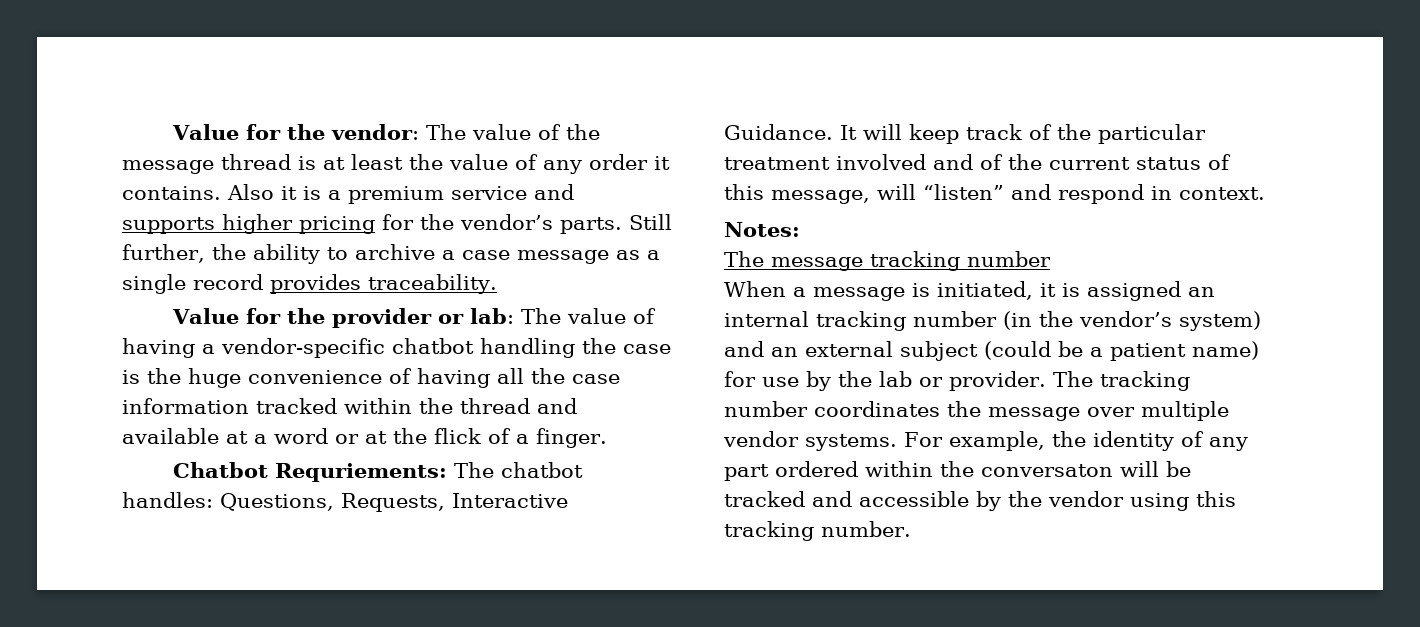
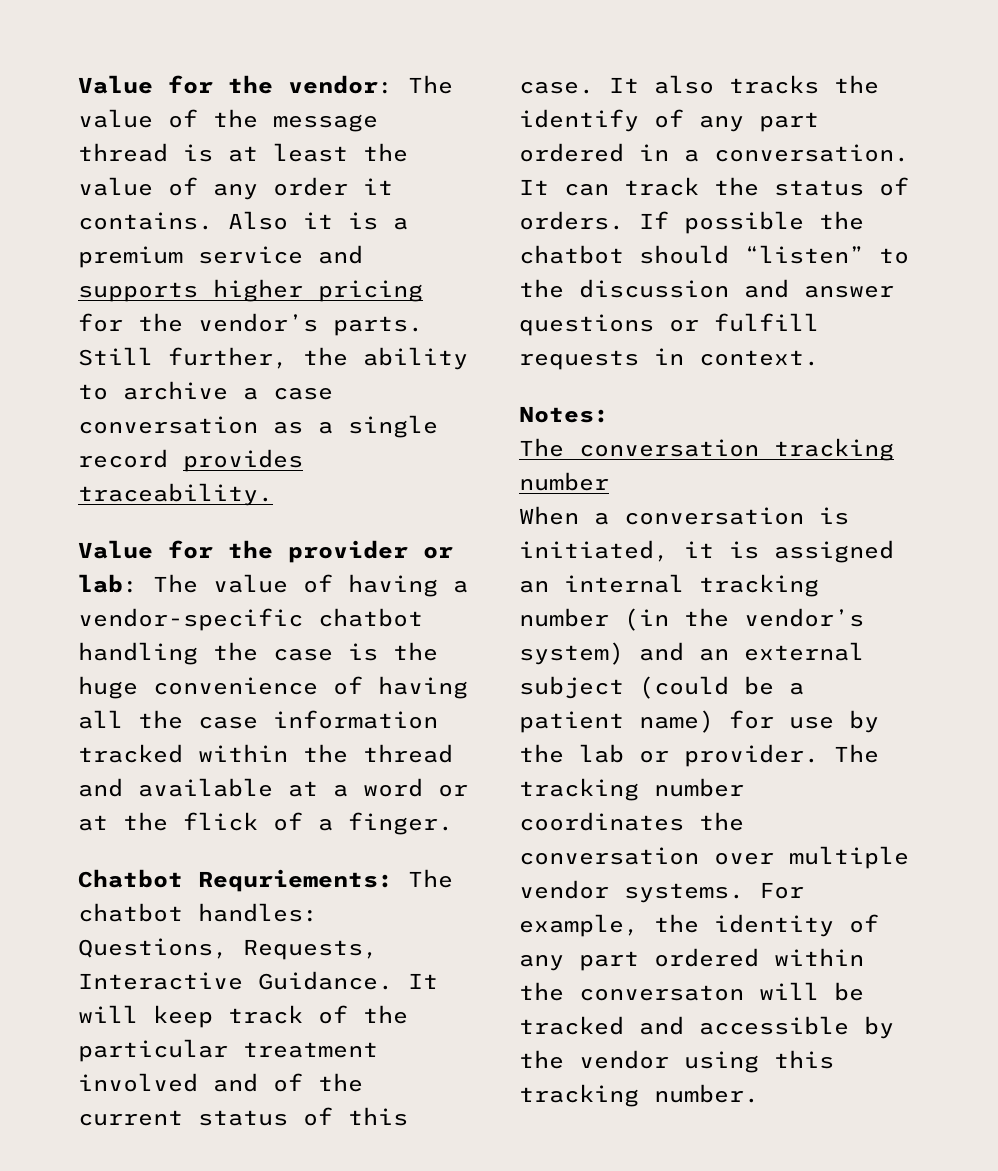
[516,250,609,264] message -> [78,416,258,434] conversation
[771,184,1144,204] message, will “listen” and respond -> [519,75,879,94] [519,109,819,132] [519,143,909,162] [519,177,909,196] [519,211,864,234] [519,245,909,264] [519,279,894,298] [519,313,819,336] [519,350,639,370] case. It also tracks the identify of any part ordered in a conversation. It can track the status of orders. If possible the chatbot should “listen” to the discussion and answer questions or fulfill requests
[771,257,863,271] message -> [579,439,759,457] conversation
[813,287,905,301] message -> [624,507,804,525] conversation
[988,407,1080,421] message -> [519,847,699,865] conversation

